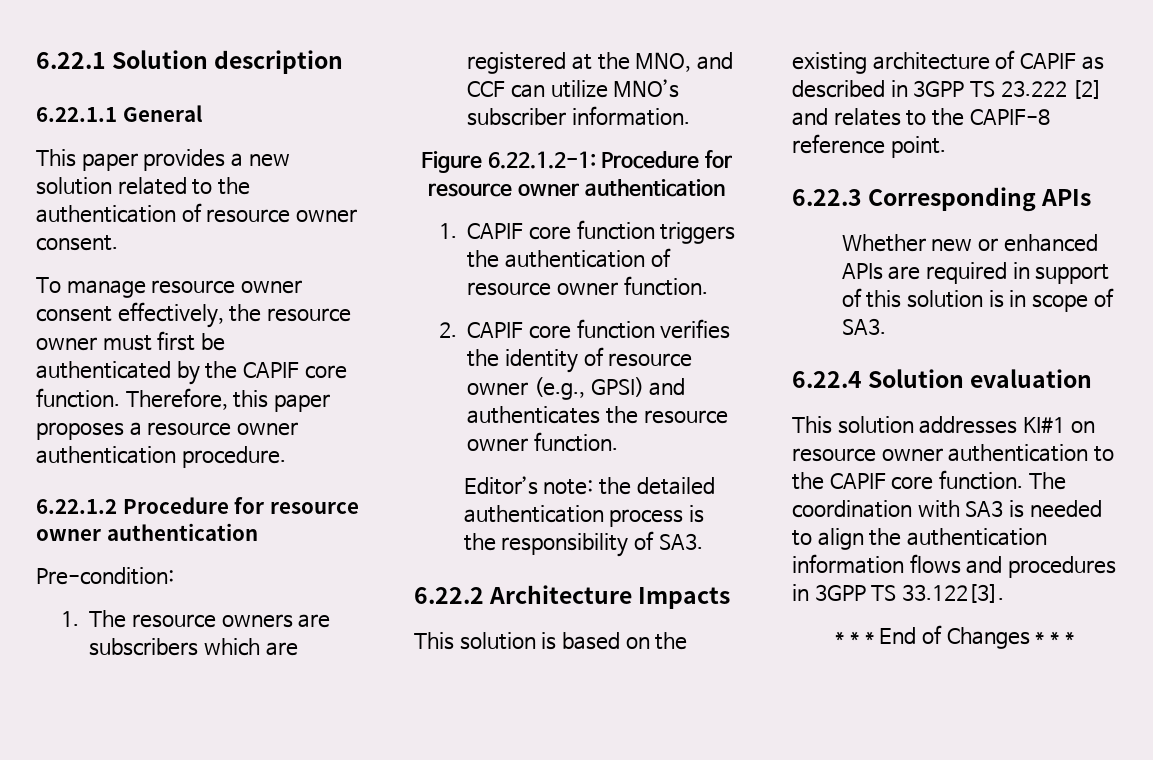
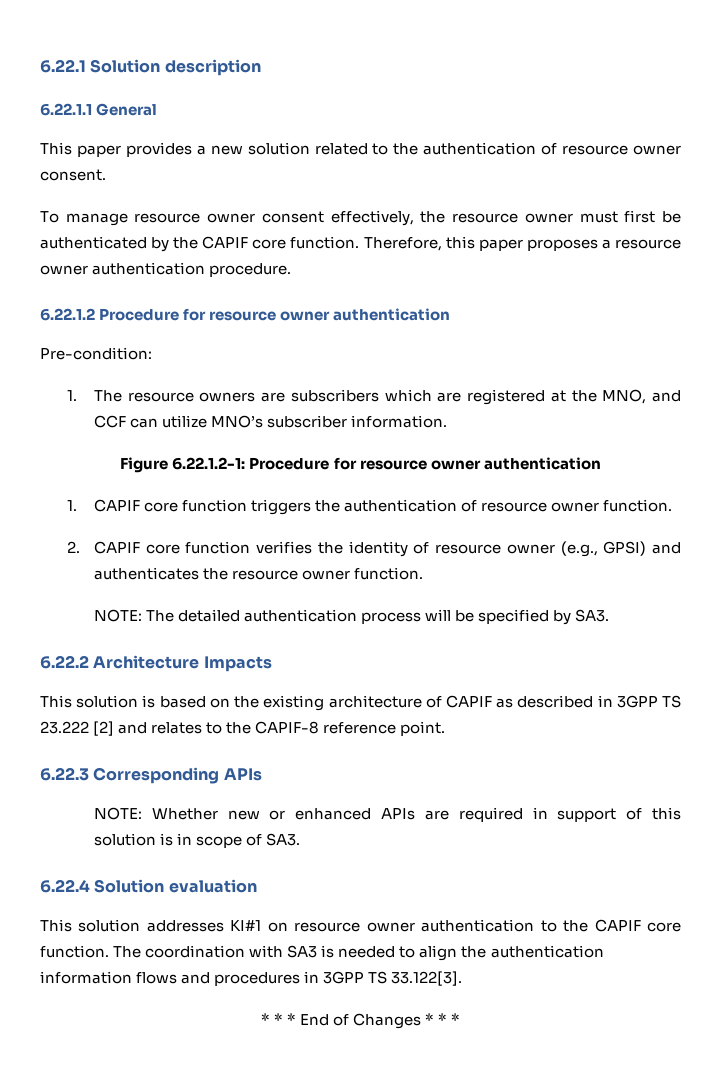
[463,476,715,495] [463,505,704,527] [463,531,654,557] Editor’s note: the detailed authentication process is the responsibility of -> [93,609,572,625] NOTE: The detailed authentication process will be specified by
(1092, 197) none -> [93,807,142,820] NOTE:

